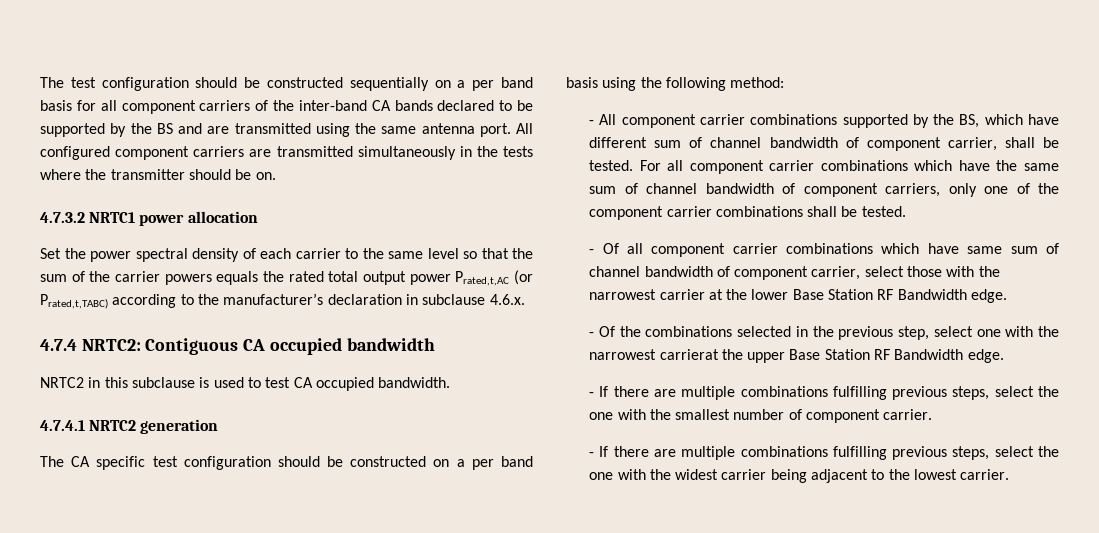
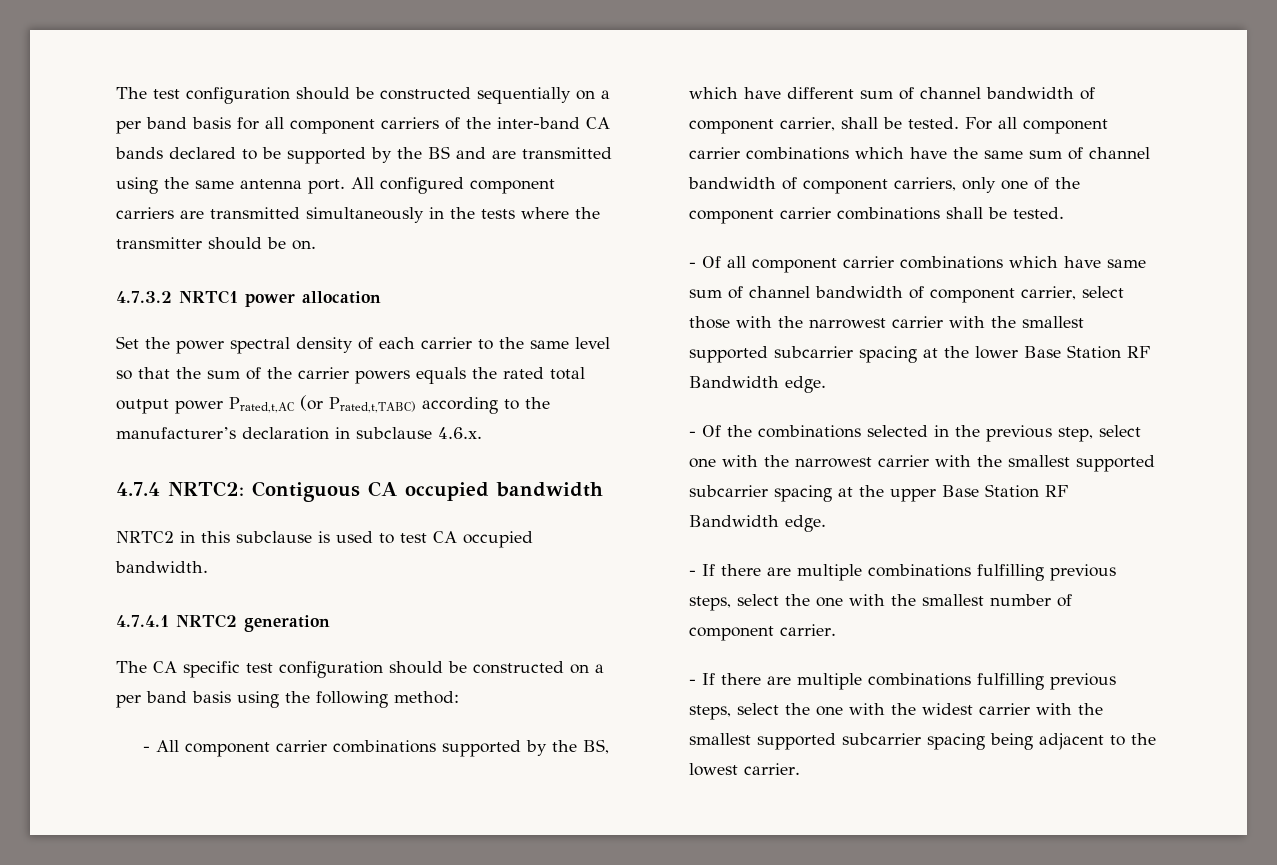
(705, 294) none -> [948,316,1084,328] [688,346,917,363] with the smallest supported subcarrier spacing
[659,349,719,360] carrierat -> [877,455,1155,472] [688,485,853,502] carrier with the smallest supported subcarrier spacing at
(767, 474) none -> [1035,703,1103,715] [688,733,985,750] with the smallest supported subcarrier spacing

